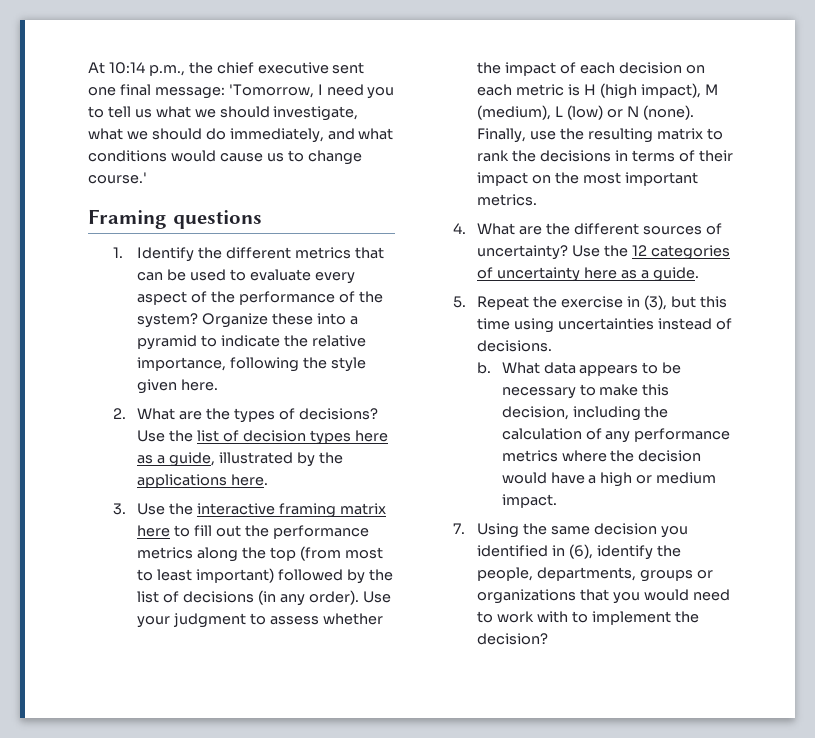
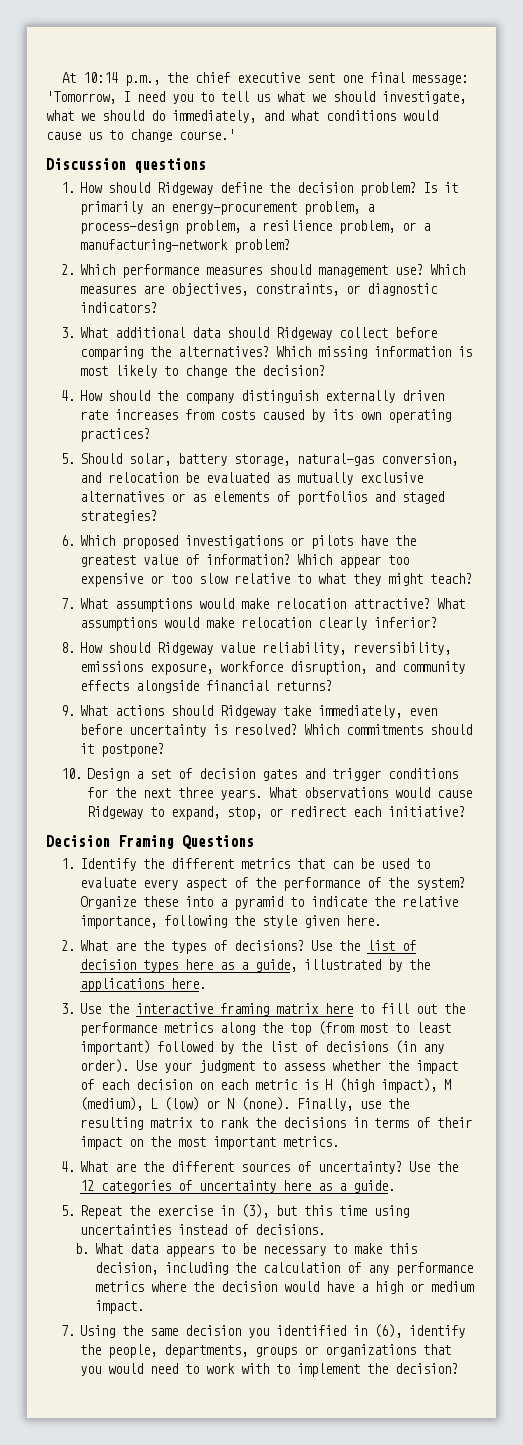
[88,209,262,229] Framing questions -> [46,158,206,173] [60,182,459,196] [80,201,375,215] [80,220,431,234] [80,239,291,253] [60,264,466,278] [80,283,439,296] [80,302,158,313] [60,327,438,340] [80,346,473,360] [80,365,326,378] [60,390,445,404] [80,409,452,423] [80,428,151,442] [60,453,459,466] [80,472,424,485] [80,491,445,505] [80,510,158,523] [60,535,417,549] [80,554,410,568] [80,573,473,587] [60,598,466,612] [80,617,438,631] [60,642,452,655] [80,661,466,675] [80,680,333,693] [60,705,438,718] [80,724,473,737] [80,743,165,757] [60,768,459,781] [87,787,473,800] [87,806,466,820] [46,835,254,849] Discussion questions // 1. How should Ridgeway define the decision problem? Is it primarily an energy-procurement problem, a process-design problem, a resilience problem, or a manufacturing-network problem? // 2. Which performance measures should management use? Which measures are objectives, constraints, or diagnostic indicators? // 3. What additional data should Ridgeway collect before comparing the alternatives? Which missing information is most likely to change the decision? // 4. How should the company distinguish externally driven rate increases from costs caused by its own operating practices? // 5. Should solar, battery storage, natural-gas conversion, and relocation be evaluated as mutually exclusive alternatives or as elements of portfolios and staged strategies? // 6. Which proposed investigations or pilots have the greatest value of information? Which appear too expensive or too slow relative to what they might teach? // 7. What assumptions would make relocation attractive? What assumptions would make relocation clearly inferior? // 8. How should Ridgeway value reliability, reversibility, emissions exposure, workforce disruption, and community effects alongside financial returns? // 9. What actions should Ridgeway take immediately, even before uncertainty is resolved? Which commitments should it postpone? // 10. Design a set of decision gates and trigger conditions for the next three years. What observations would cause Ridgeway to expand, stop, or redirect each initiative? // Decision Framing Questions

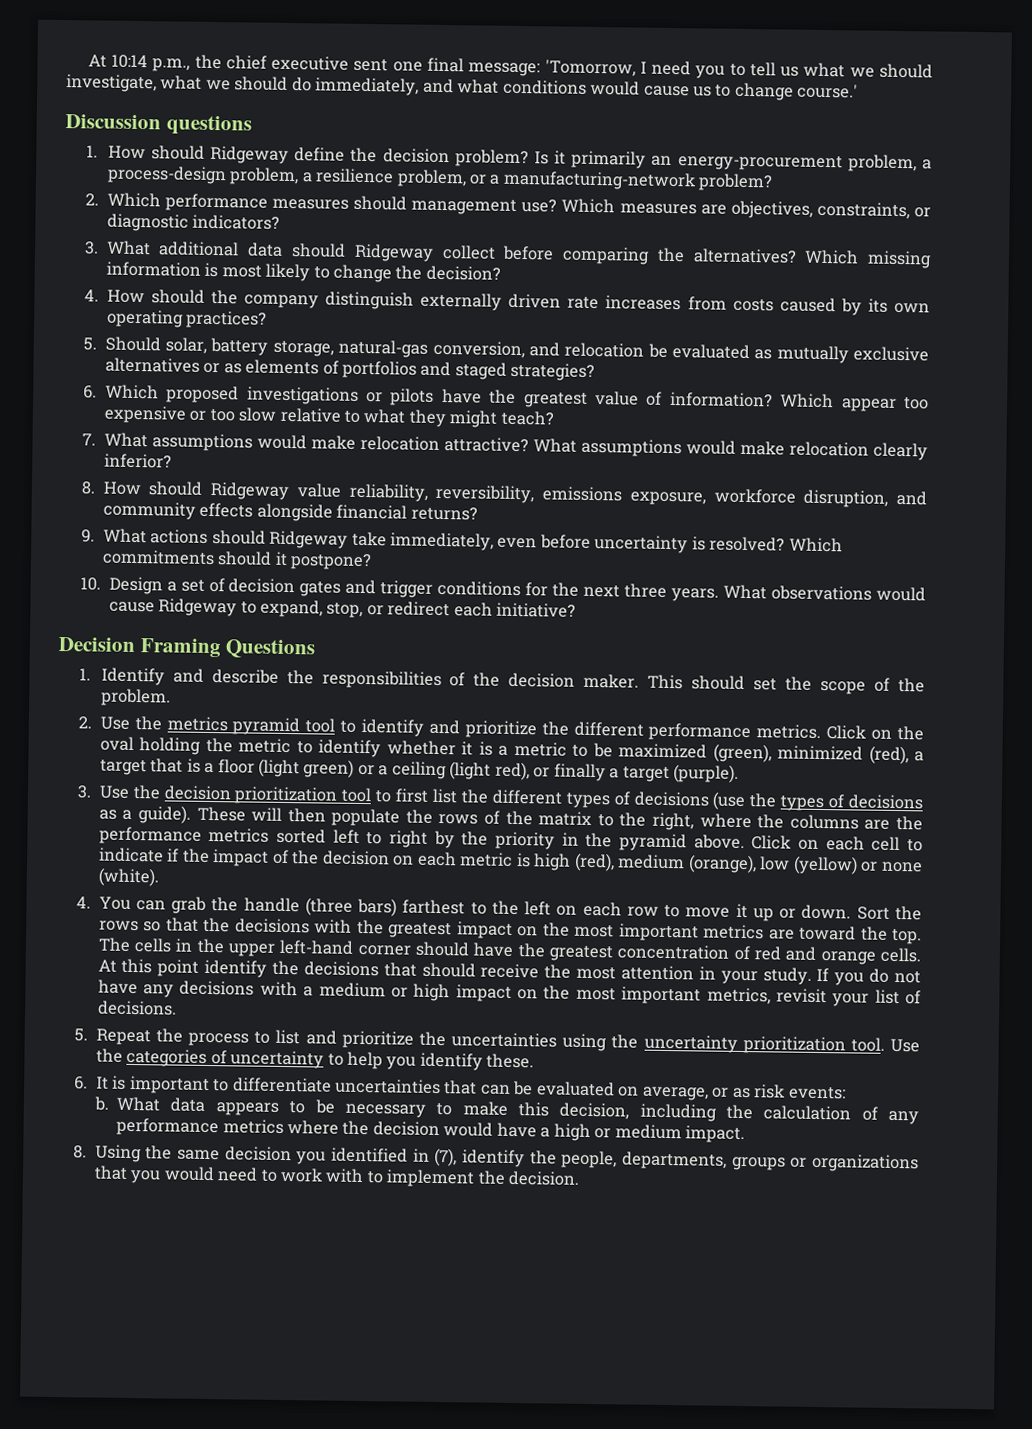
[143,858,431,869] [80,877,466,891] [80,896,459,910] [80,915,382,929] [60,940,417,954] [80,959,431,973] [80,978,207,992] [60,1003,466,1016] [80,1021,452,1036] [80,1040,445,1055] [80,1059,382,1073] the different metrics that can be used to evaluate every aspect of the performance of the system? Organize these into a pyramid to indicate the relative importance, following the style given here. // 2. What are the types of decisions? Use the list of decision types here as a guide, illustrated by the applications here. // 3. Use the interactive framing matrix here to fill out the performance metrics along the top (from most to least important) followed by the list of decisions (in any order). Use your judgment to assess whether -> [172,668,925,695] [100,688,171,707] [78,716,925,742] [99,736,925,765] [99,758,740,783] [77,784,923,812] [98,805,924,831] [98,826,923,852] [98,847,180,863] and describe the responsibilities of the decision maker. This should set the scope of the problem. // 2. Use the metrics pyramid tool to identify and prioritize the different performance metrics. Click on the oval holding the metric to identify whether it is a metric to be maximized (green), minimized (red), a target that is a floor (light green) or a ceiling (light red), or finally a target (purple). // 3. Use the decision prioritization tool to first list the different types of decisions (use the types of decisions as a guide). These will then populate the rows of the matrix to the right, where the columns are the performance metrics sorted left to right by the priority in the pyramid above. Click on each cell to indicate if
[101,1079,130,1090] each -> [292,850,320,865] the
[325,1078,452,1093] [80,1097,410,1111] [80,1117,473,1130] [80,1136,340,1150] [60,1161,459,1174] [80,1180,396,1193] [60,1204,410,1219] [80,1224,326,1235] H (high impact), M (medium), L (low) or N (none). Finally, use the resulting matrix to rank the decisions in terms of their impact on the most important metrics. // 4. What are the different sources of uncertainty? Use the 12 categories of uncertainty here as a guide. // 5. Repeat the exercise in (3), but this time using uncertainties instead of decisions. -> [533,852,923,875] [97,867,159,887] [76,896,922,922] [98,917,922,945] [97,937,922,965] [97,958,921,986] [97,979,921,1007] [97,1000,177,1016] [74,1028,921,1055] [95,1048,535,1071] [74,1075,846,1101] high (red), medium (orange), low (yellow) or none (white). // 4. You can grab the handle (three bars) farthest to the left on each row to move it up or down. Sort the rows so that the decisions with the greatest impact on the most important metrics are toward the top. The cells in the upper left-hand corner should have the greatest concentration of red and orange cells. At this point identify the decisions that should receive the most attention in your study. If you do not have any decisions with a medium or high impact on the most important metrics, revisit your list of decisions. // 5. Repeat the process to list and prioritize the uncertainties using the uncertainty prioritization tool. Use the categories of uncertainty to help you identify these. // 6. It is important to differentiate uncertainties that can be evaluated on average, or as risk events:
[60,1325,75,1336] 7. -> [73,1145,88,1159] 8.
[374,1324,403,1338] (6), -> [434,1147,458,1167] (7),
[395,1363,459,1374] decision? -> [508,1170,581,1186] decision.

